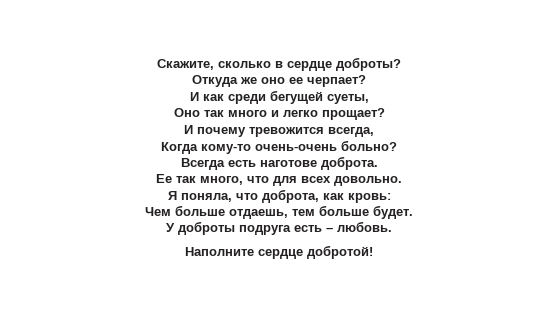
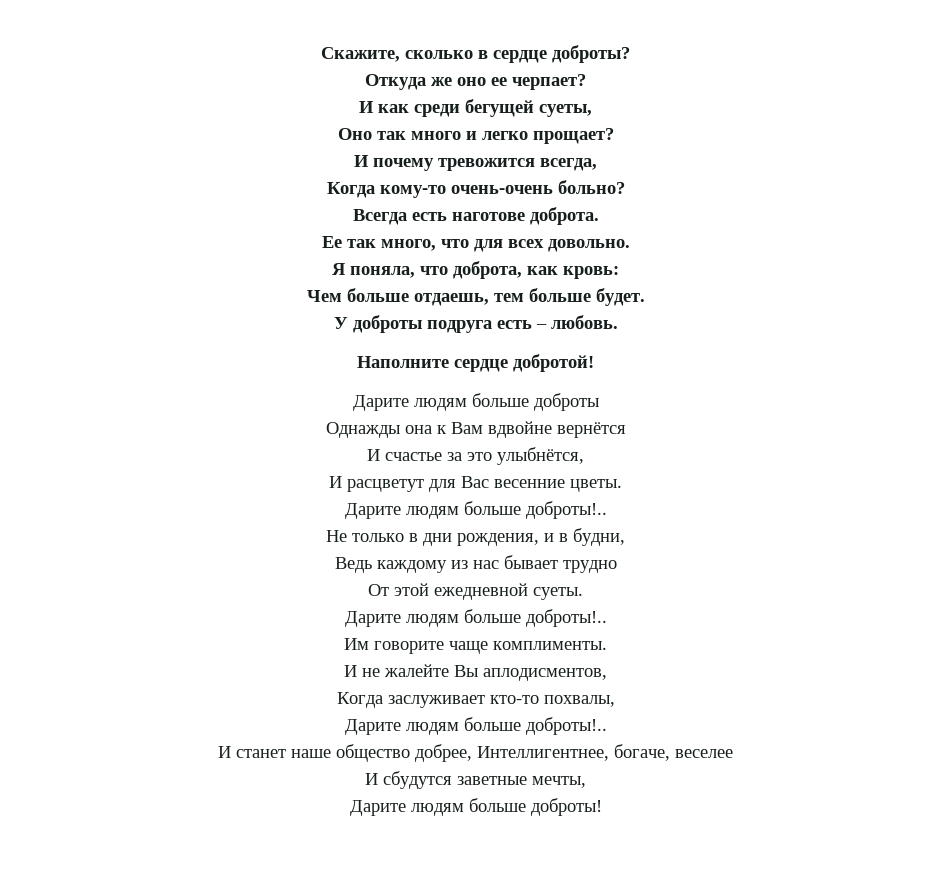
(373, 252) none -> [352,393,599,411] [325,421,626,438] [367,447,584,465] [329,476,622,492] [344,501,607,519] [326,528,625,546] [334,555,617,573] [368,583,583,600] [344,609,607,627] [344,638,607,654] [344,664,607,681] [336,692,615,708] [344,717,607,735] [218,744,733,762] [365,771,586,789] [349,798,602,816] // Дарите людям больше доброты // Однажды она к Вам вдвойне вернётся // И счастье за это улыбнётся, // И расцветут для Вас весенние цветы. // Дарите людям больше доброты!.. // Не только в дни рождения, и в будни, // Ведь каждому из нас бывает трудно // От этой ежедневной суеты. // Дарите людям больше доброты!.. // Им говорите чаще комплименты. // И не жалейте Вы аплодисментов, // Когда заслуживает кто-то похвалы, // Дарите людям больше доброты!.. // И станет наше общество добрее, Интеллигентнее, богаче, веселее // И сбудутся заветные мечты, // Дарите людям больше доброты!

